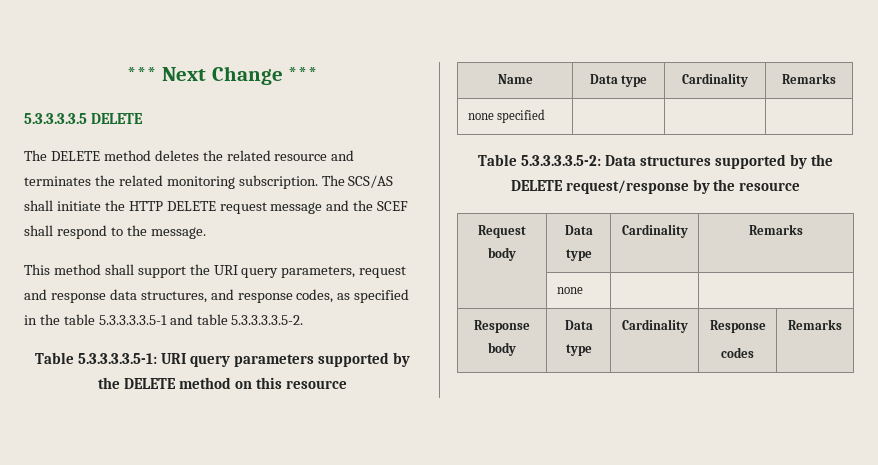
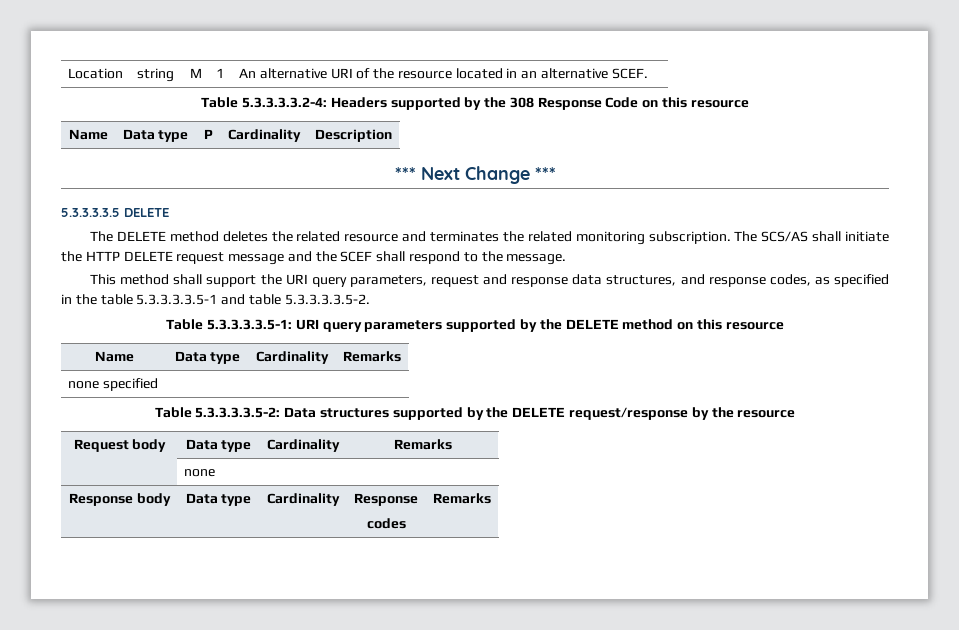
(126, 74) none -> [67,68,123,79] [136,68,174,82] [190,68,202,78] [215,68,224,78] [238,68,648,79] [201,97,749,110] [68,129,108,140] [122,129,189,142] [204,129,213,139] [228,129,301,142] [315,129,392,142] Location | string | M | 1 | An alternative URI of the resource located in an alternative SCEF. // Table 5.3.3.3.3.2-4: Headers supported by the 308 Response Code on this resource // Name | Data type | P | Cardinality | Description //

